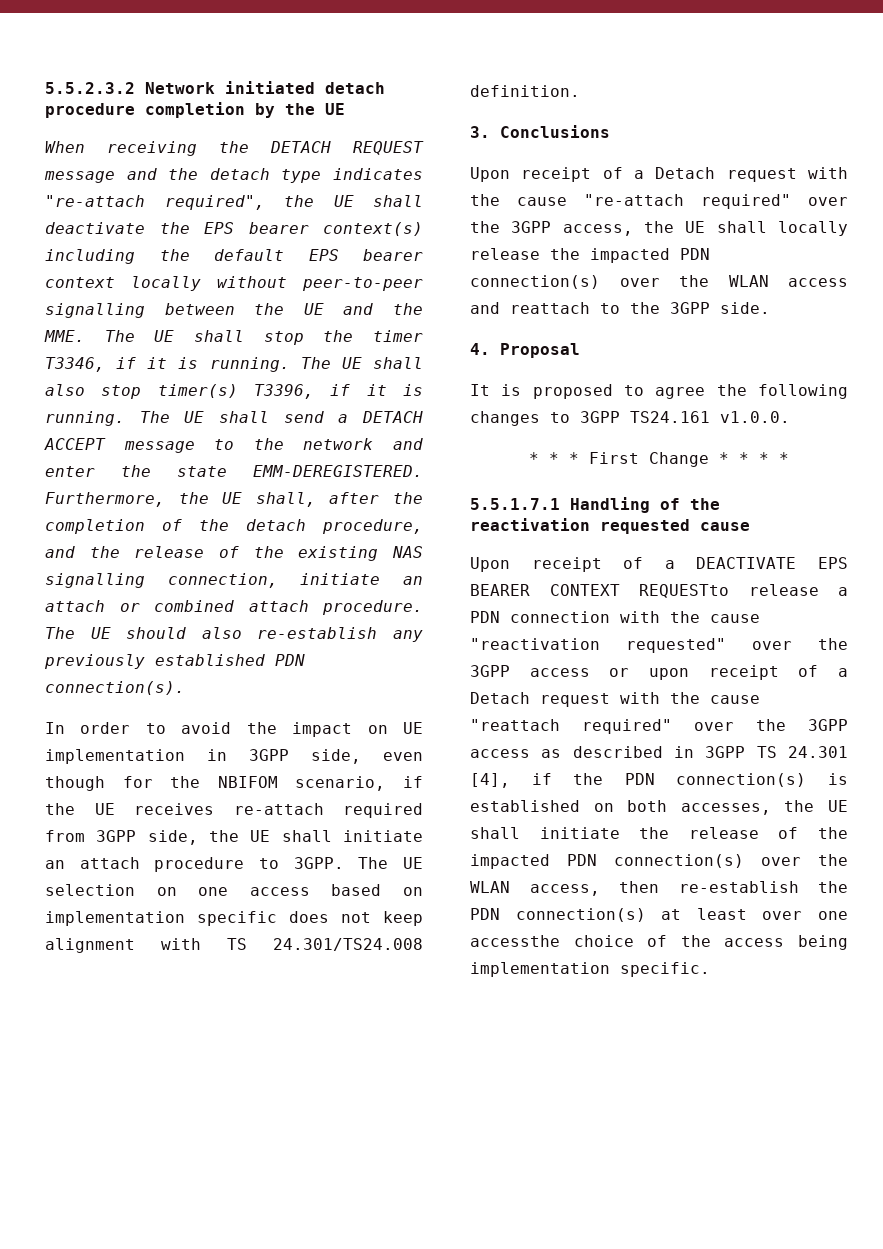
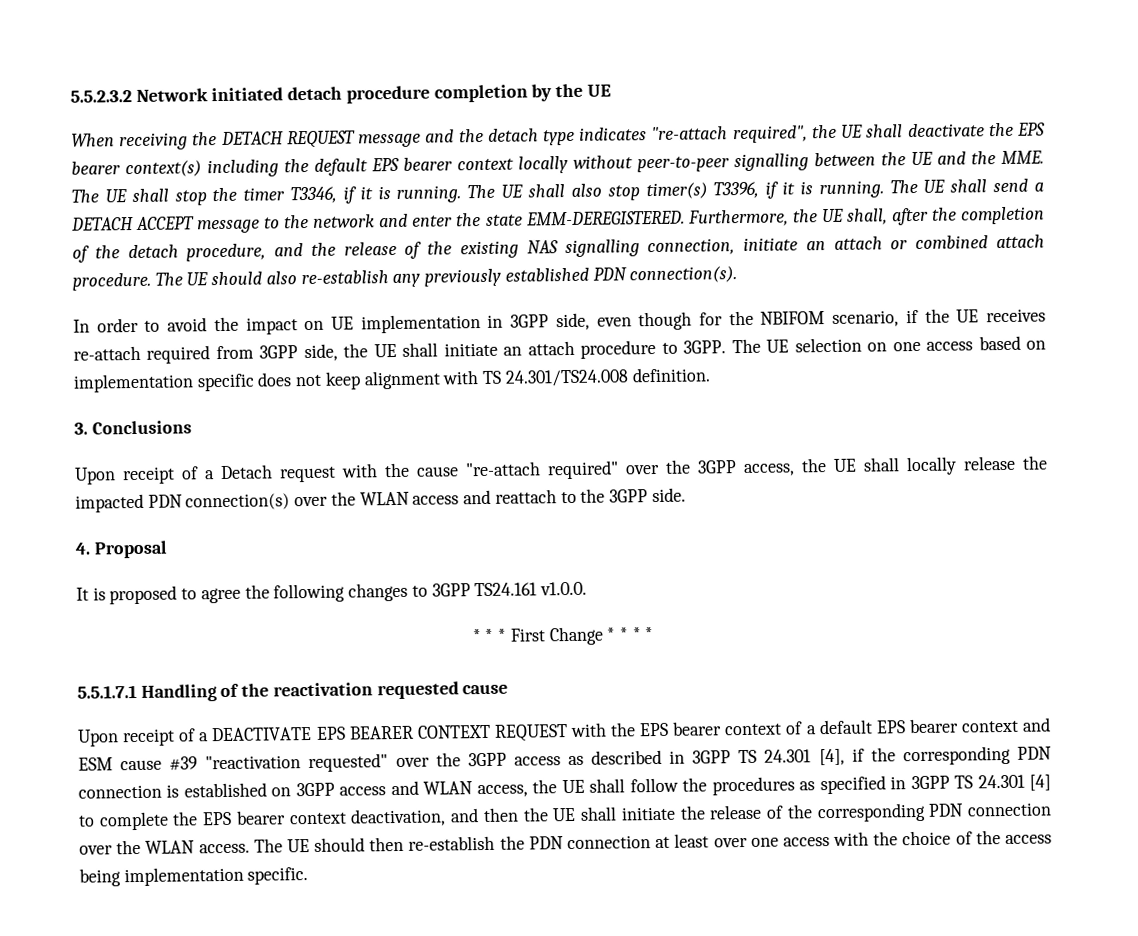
[639,584,848,598] [470,611,760,623] REQUESTto release a PDN connection with the cause -> [493,717,1052,742] [78,756,199,771] REQUEST with the EPS bearer context of a default EPS bearer context and ESM cause #39
[609,665,848,680] [470,692,760,707] [470,719,848,734] [470,749,530,758] or upon receipt of a Detach request with the cause "reattach required" over the 3GPP access -> (561, 761) none
[624,773,848,787] [470,800,771,815] PDN connection(s) is established on both accesses, -> [902,745,1052,766] [78,774,1051,799] [78,807,519,831] corresponding PDN connection is established on 3GPP access and WLAN access, the UE shall follow the procedures as specified in 3GPP TS 24.301 [4] to complete the EPS bearer context deactivation, and then
[470,854,848,869] [470,881,600,896] impacted PDN connection(s) over the WLAN access, -> [816,802,1052,823] [79,837,366,855] corresponding PDN connection over the WLAN access. The UE should
[515,908,646,922] connection(s) -> [567,835,651,850] connection
[470,935,560,947] accessthe -> [782,831,899,847] access with the

